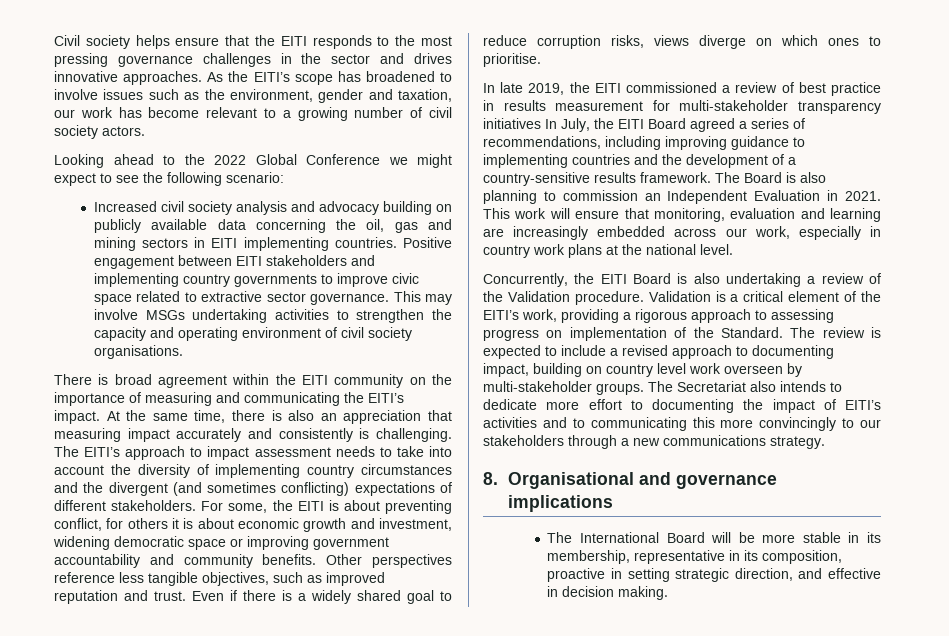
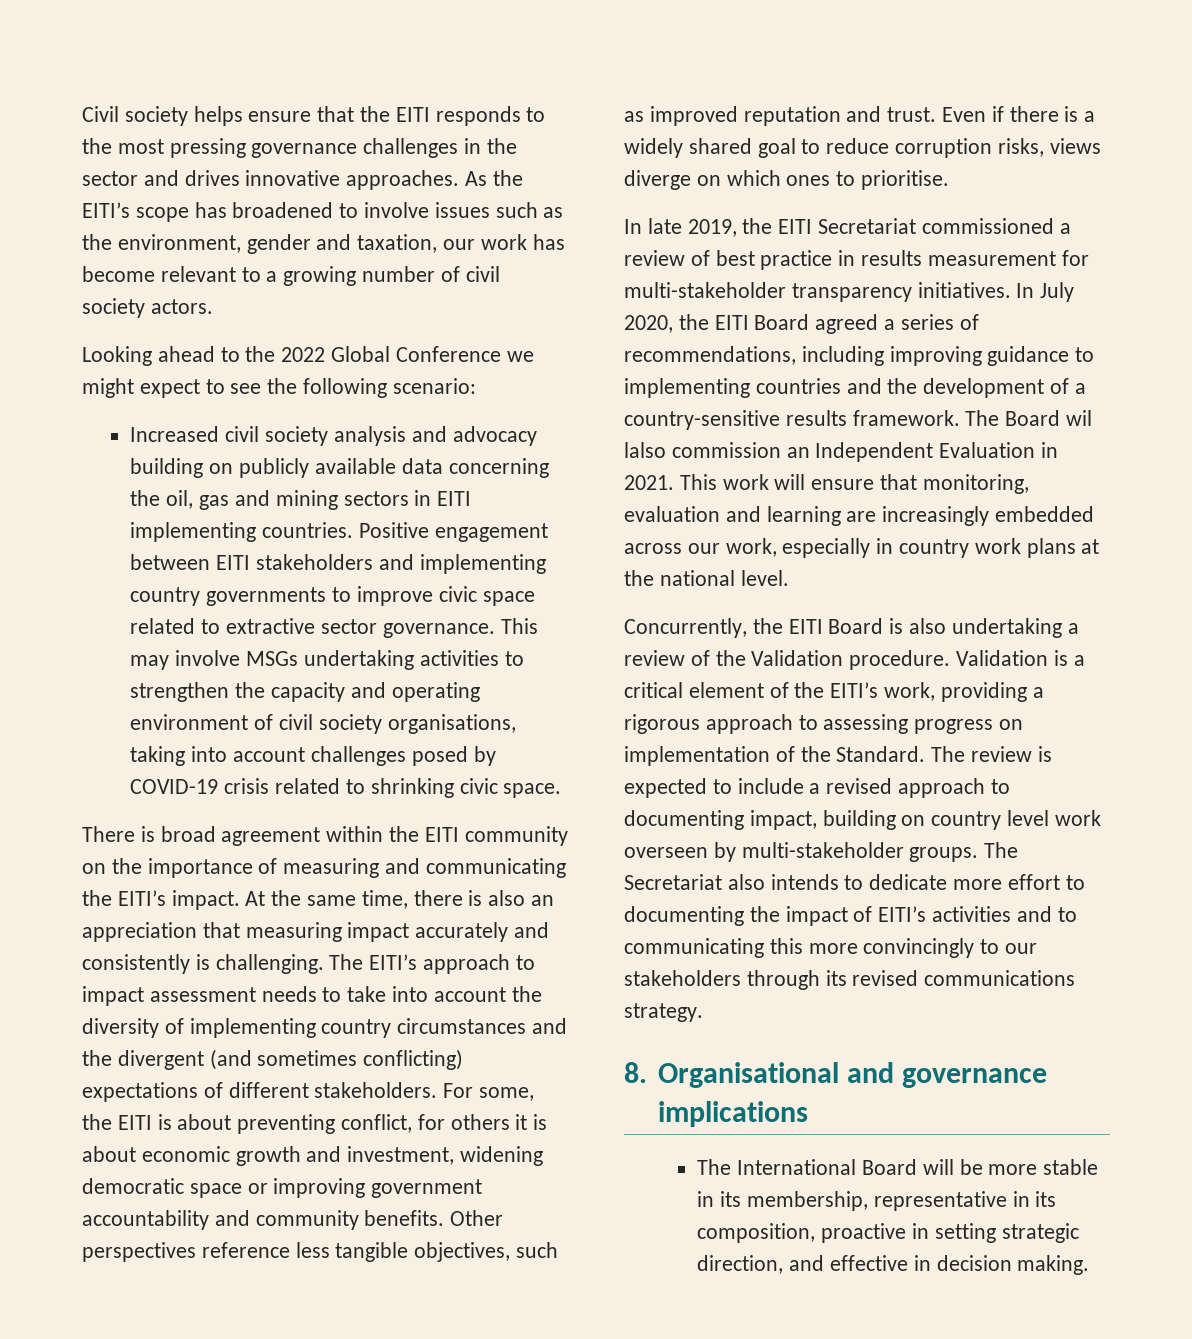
[93,345,183,359] organisations. -> [387,714,516,734] [130,746,496,766] [130,778,562,798] organisations, taking into account challenges posed by COVID-19 crisis related to shrinking civic space.
(621, 88) none -> [818,218,917,234] Secretariat
[483,118,590,132] initiatives In July, -> [917,282,1075,302] [624,315,673,333] initiatives. In July 2020,
[786,172,826,183] [483,190,556,204] is also planning to -> [1066,410,1093,426] [624,442,666,458] wil lalso
[621,438,660,446] a new -> [825,970,919,986] its revised

